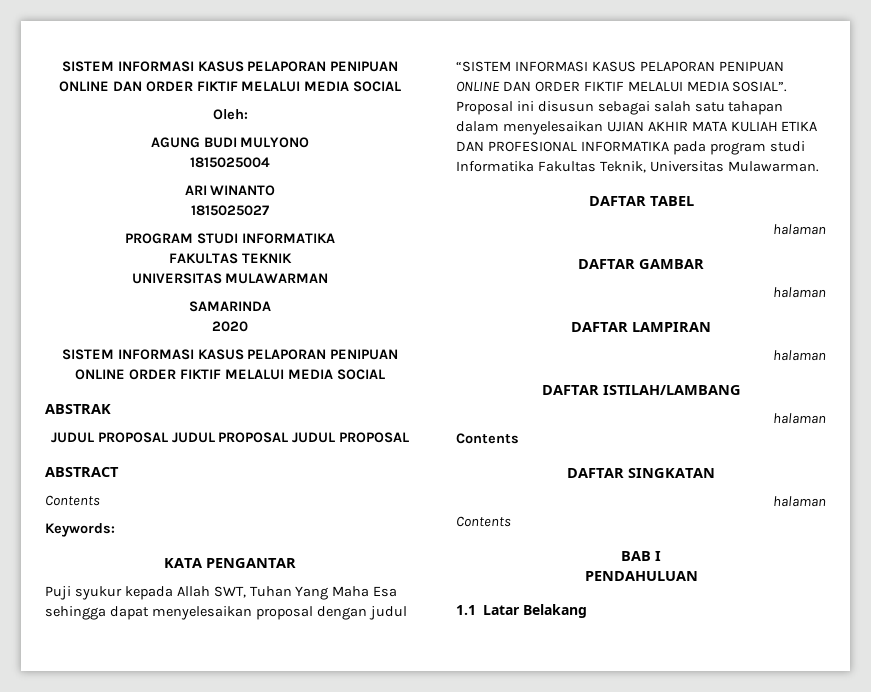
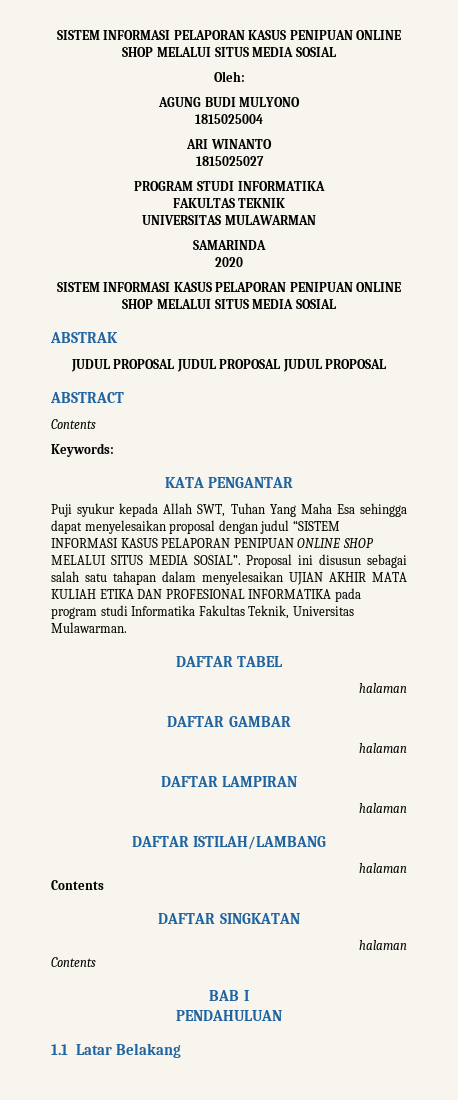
[61,61,399,72] [58,81,402,92] SISTEM INFORMASI KASUS PELAPORAN PENIPUAN ONLINE DAN ORDER FIKTIF MELALUI MEDIA SOCIAL -> [56,30,402,40] [122,47,336,57] SISTEM INFORMASI PELAPORAN KASUS PENIPUAN ONLINE SHOP MELALUI SITUS MEDIA SOSIAL
[129,369,385,380] ORDER FIKTIF MELALUI MEDIA SOCIAL -> [122,299,336,309] SHOP MELALUI SITUS MEDIA SOSIAL
[502,81,683,92] DAN ORDER FIKTIF MELALUI -> [342,538,374,548] [51,555,143,565] SHOP MELALUI SITUS

